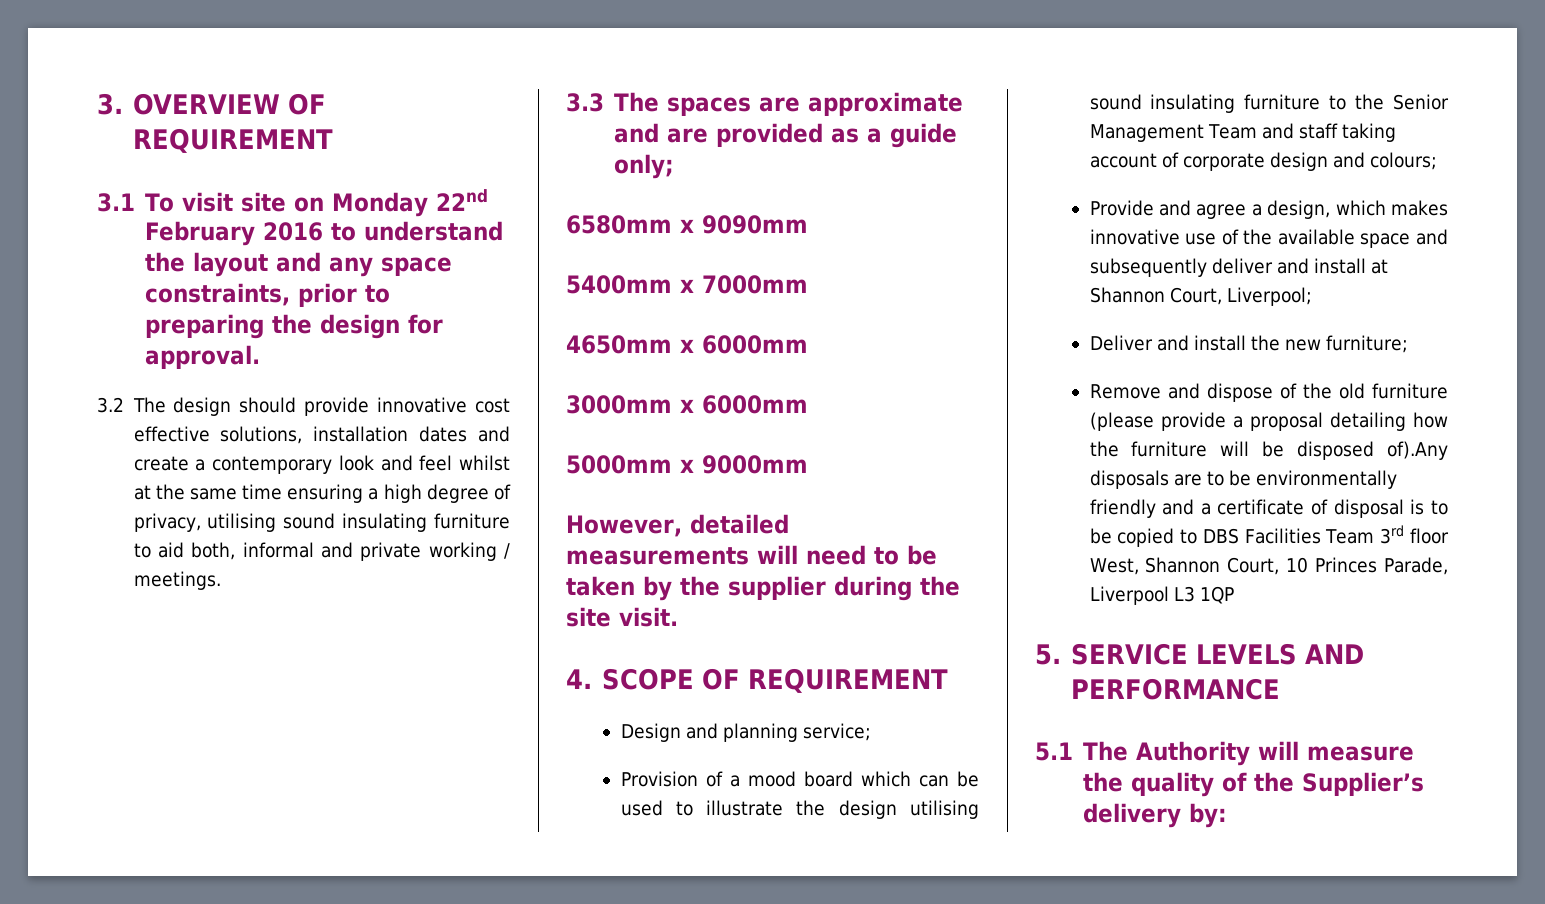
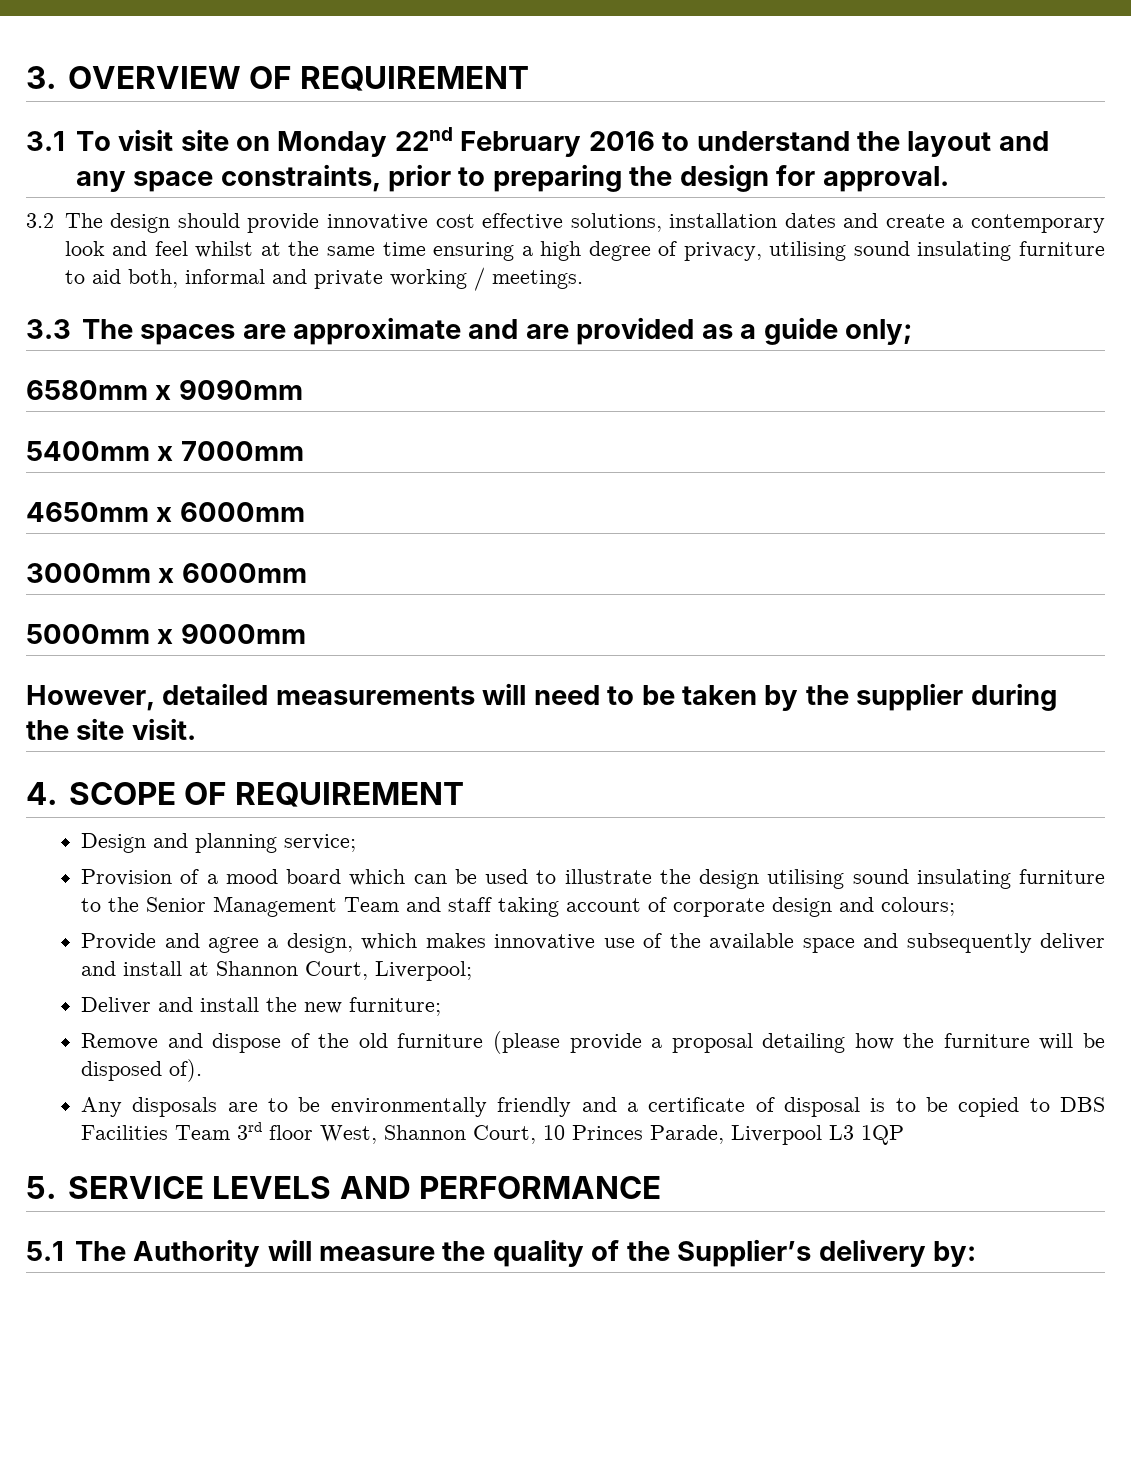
[1387,441,1448,460] of).Any -> [169,1059,203,1082] [81,1097,123,1117] of). // Any

